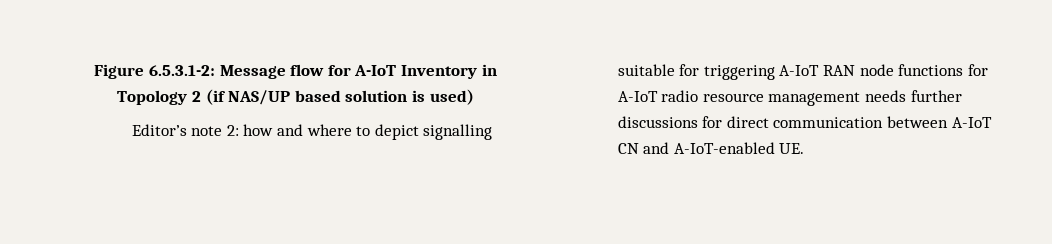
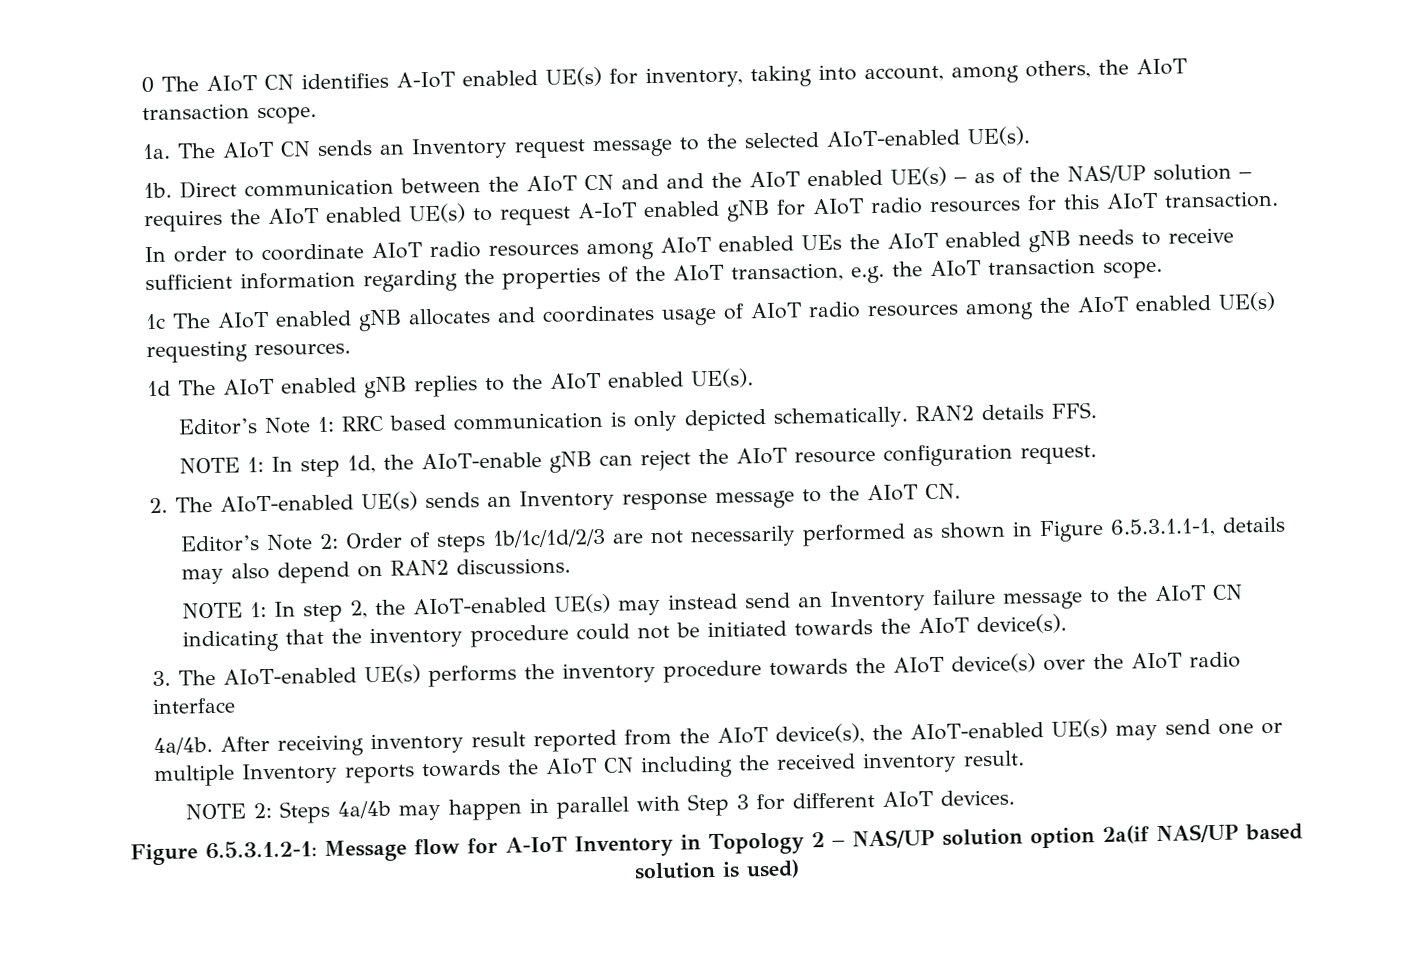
[94,64,216,79] Figure 6.5.3.1-2: -> [140,58,1188,94] [141,103,317,125] [141,126,1030,160] [142,163,1252,199] [143,190,1279,233] [143,227,1234,263] [144,258,1163,293] [144,291,1276,332] [145,340,351,364] [146,368,754,399] [178,402,1097,436] [179,443,1098,478] [148,483,961,514] [180,516,1286,553] [181,557,572,585] [182,584,1244,623] [182,613,1068,653] [151,651,1241,688] [151,697,236,715] [152,718,1283,757] [153,750,1025,788] [185,789,1016,824] [130,840,318,866] 0 The AIoT CN identifies A-IoT enabled UE(s) for inventory, taking into account, among others, the AIoT transaction scope. // 1a. The AIoT CN sends an Inventory request message to the selected AIoT-enabled UE(s). // 1b. Direct communication between the AIoT CN and and the AIoT enabled UE(s) – as of the NAS/UP solution – requires the AIoT enabled UE(s) to request A-IoT enabled gNB for AIoT radio resources for this AIoT transaction. // In order to coordinate AIoT radio resources among AIoT enabled UEs the AIoT enabled gNB needs to receive sufficient information regarding the properties of the AIoT transaction, e.g. the AIoT transaction scope. // 1c The AIoT enabled gNB allocates and coordinates usage of AIoT radio resources among the AIoT enabled UE(s) requesting resources. // 1d The AIoT enabled gNB replies to the AIoT enabled UE(s). // Editor’s Note 1: RRC based communication is only depicted schematically. RAN2 details FFS. // NOTE 1: In step 1d, the AIoT-enable gNB can reject the AIoT resource configuration request. // 2. The AIoT-enabled UE(s) sends an Inventory response message to the AIoT CN. // Editor’s Note 2: Order of steps 1b/1c/1d/2/3 are not necessarily performed as shown in Figure 6.5.3.1.1-1, details may also depend on RAN2 discussions. // NOTE 1: In step 2, the AIoT-enabled UE(s) may instead send an Inventory failure message to the AIoT CN indicating that the inventory procedure could not be initiated towards the AIoT device(s). // 3. The AIoT-enabled UE(s) performs the inventory procedure towards the AIoT device(s) over the AIoT radio interface // 4a/4b. After receiving inventory result reported from the AIoT device(s), the AIoT-enabled UE(s) may send one or multiple Inventory reports towards the AIoT CN including the received inventory result. // NOTE 2: Steps 4a/4b may happen in parallel with Step 3 for different AIoT devices. // Figure 6.5.3.1.2-1:
[205,89,226,105] (if -> [831,825,1150,849] – NAS/UP solution option 2a(if
[131,124,493,140] [617,64,988,80] [617,90,962,106] [617,116,992,128] [617,142,805,154] // Editor’s note 2: how and where to depict signalling suitable for triggering A-IoT RAN node functions for A-IoT radio resource management needs further discussions for direct communication between A-IoT CN and A-IoT-enabled UE. -> (800, 869) none

